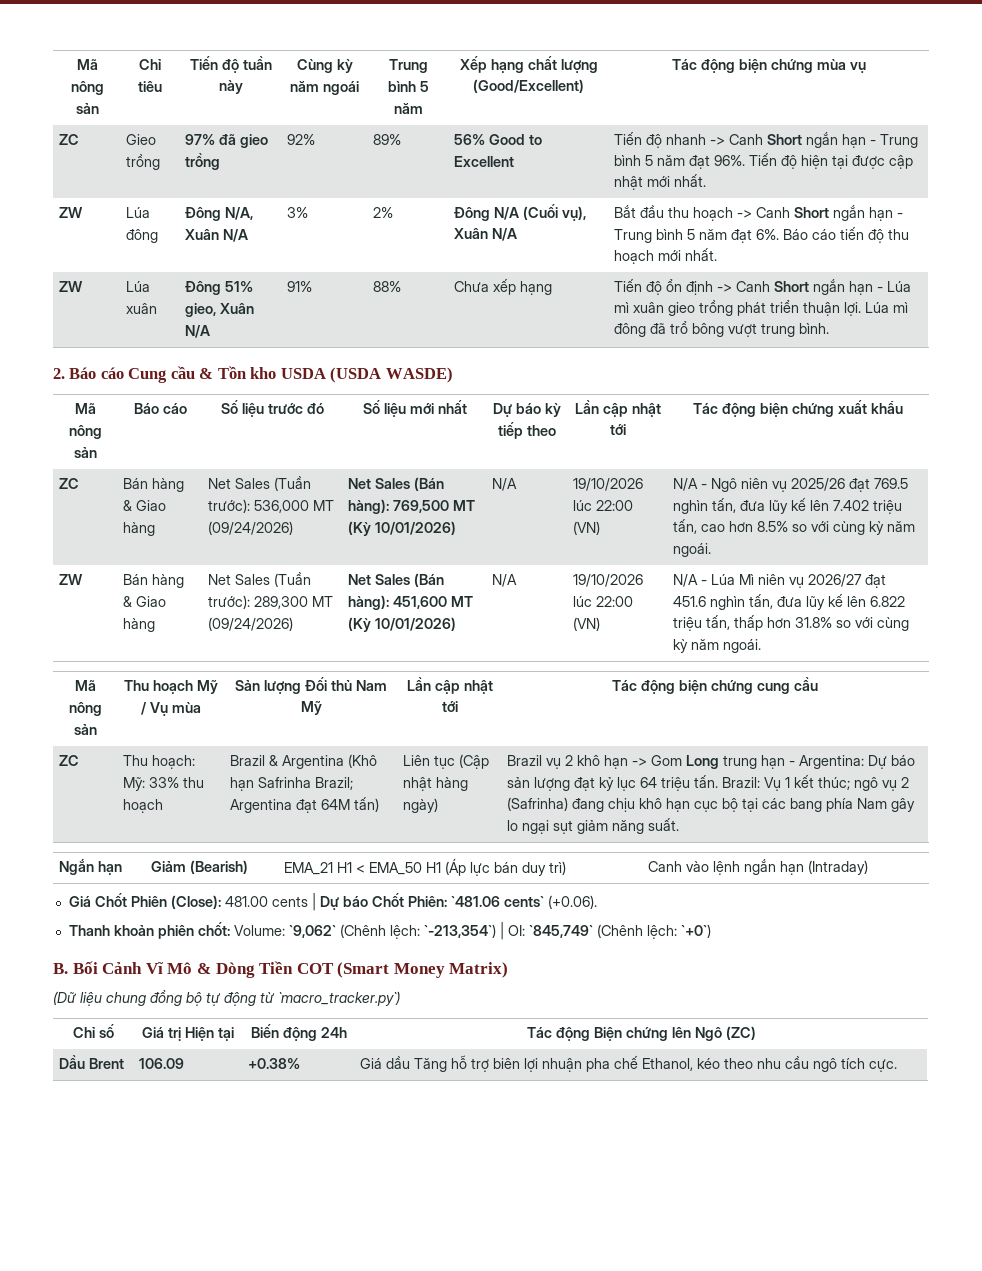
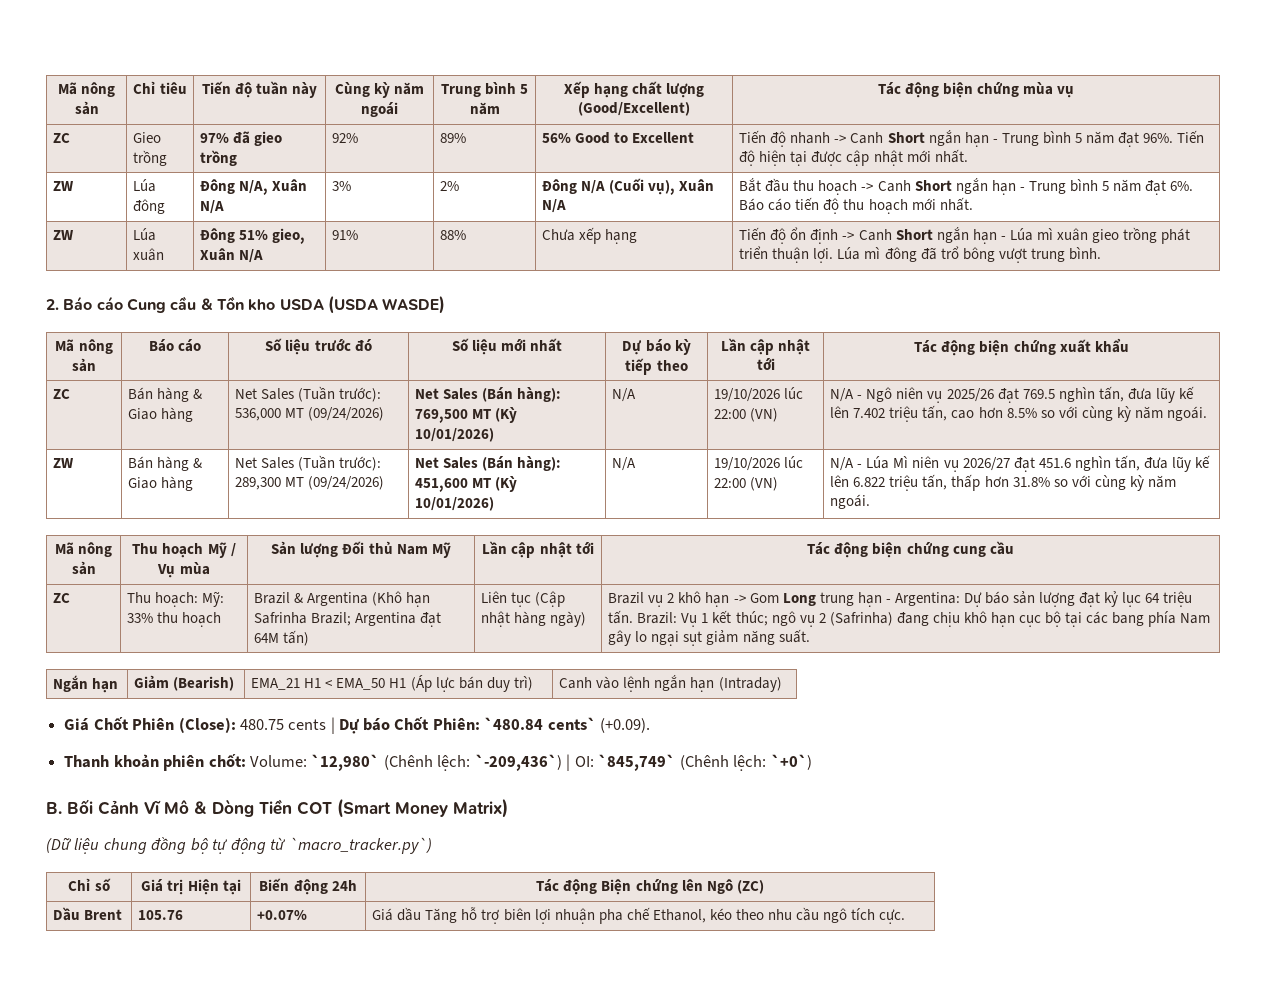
[224,896,268,907] 481.00 -> [239,719,284,730] 480.75
[450,895,597,909] `481.06 cents` (+0.06). -> [484,717,651,733] `480.84 cents` (+0.09).
[288,924,496,939] `9,062` (Chênh lệch: `-213,354`) -> [311,754,562,771] `12,980` (Chênh lệch: `-209,436`)
[139,1058,185,1069] [248,1058,301,1069] 106.09 | +0.38% -> [138,910,184,920] [257,910,308,920] 105.76 | +0.07%

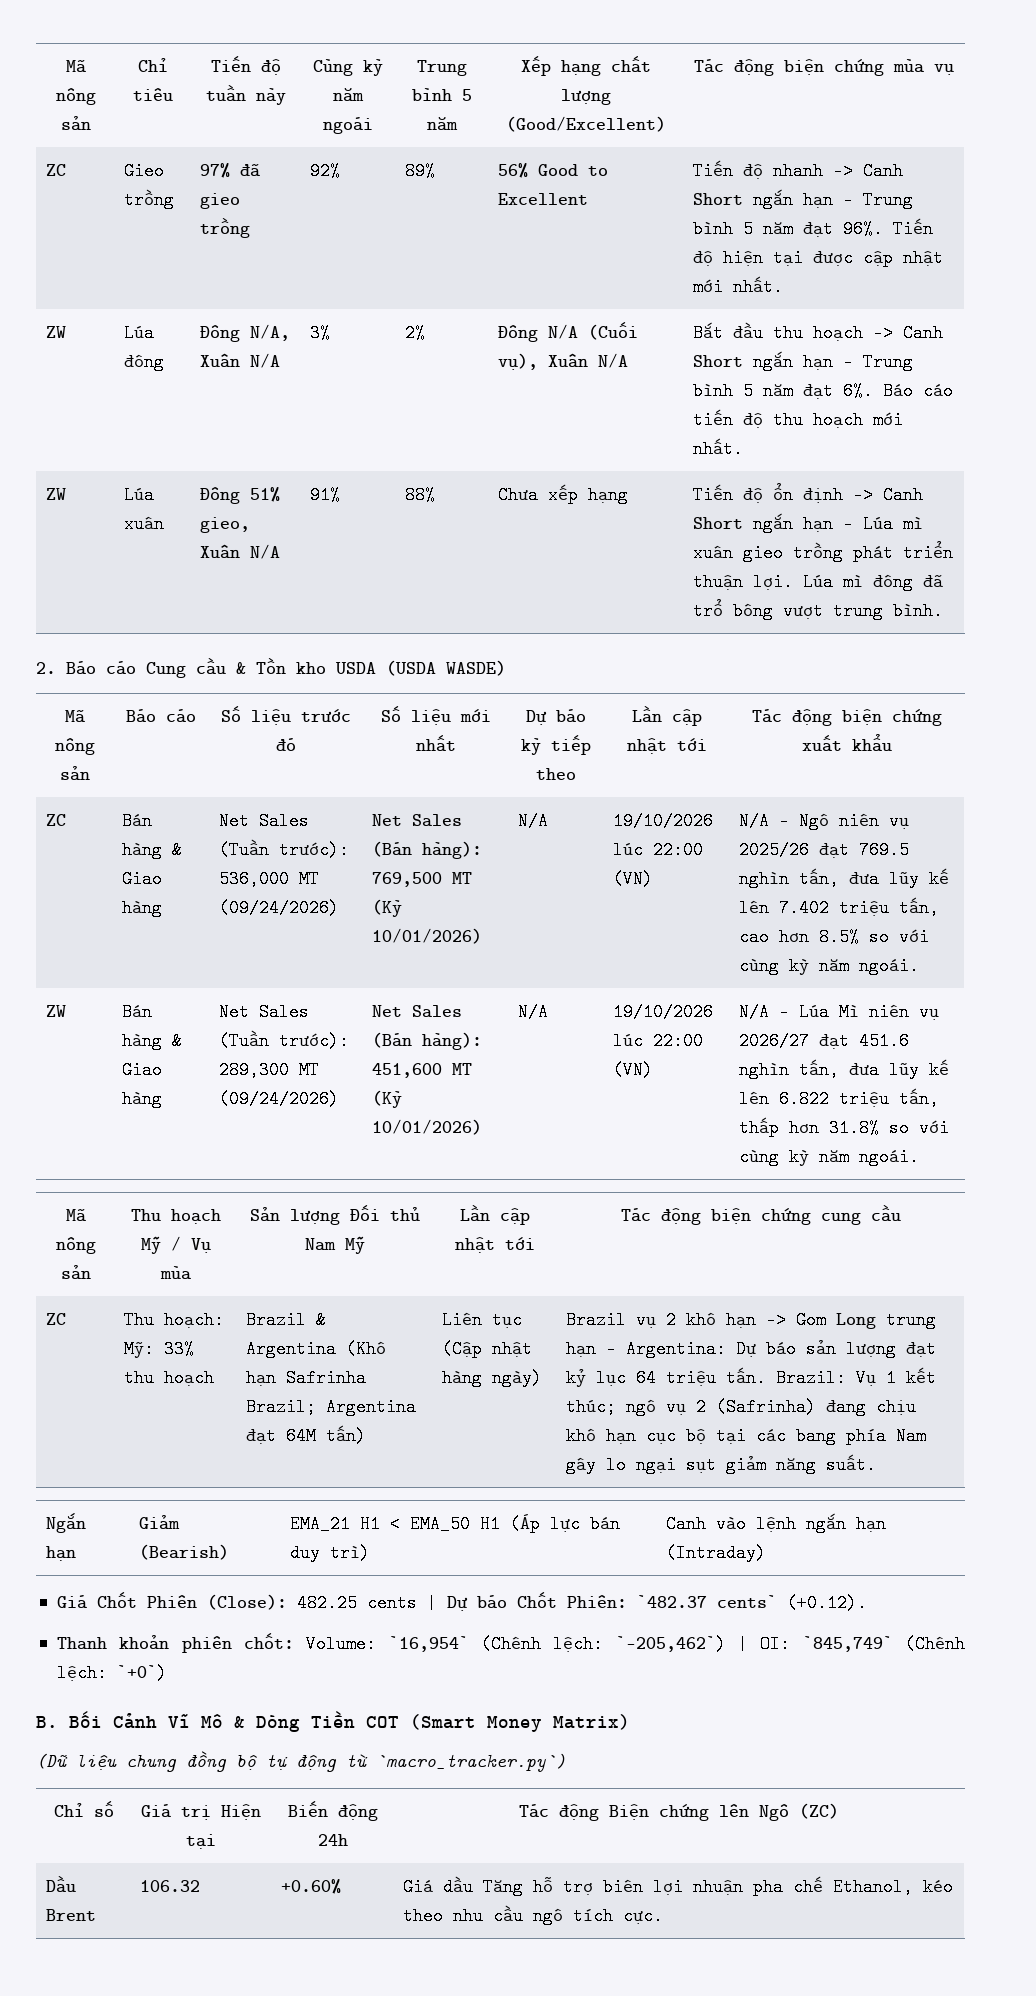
[239,719,284,730] 480.75 -> [296,1594,357,1612] 482.25
[484,717,651,733] `480.84 cents` (+0.09). -> [636,1594,867,1612] `482.37 cents` (+0.12).
[311,754,562,771] `12,980` (Chênh lệch: `-209,436`) -> [388,1635,726,1653] `16,954` (Chênh lệch: `-205,462`)
[138,910,184,920] [257,910,308,920] 105.76 | +0.07% -> [139,1880,200,1892] [280,1879,341,1894] 106.32 | +0.60%

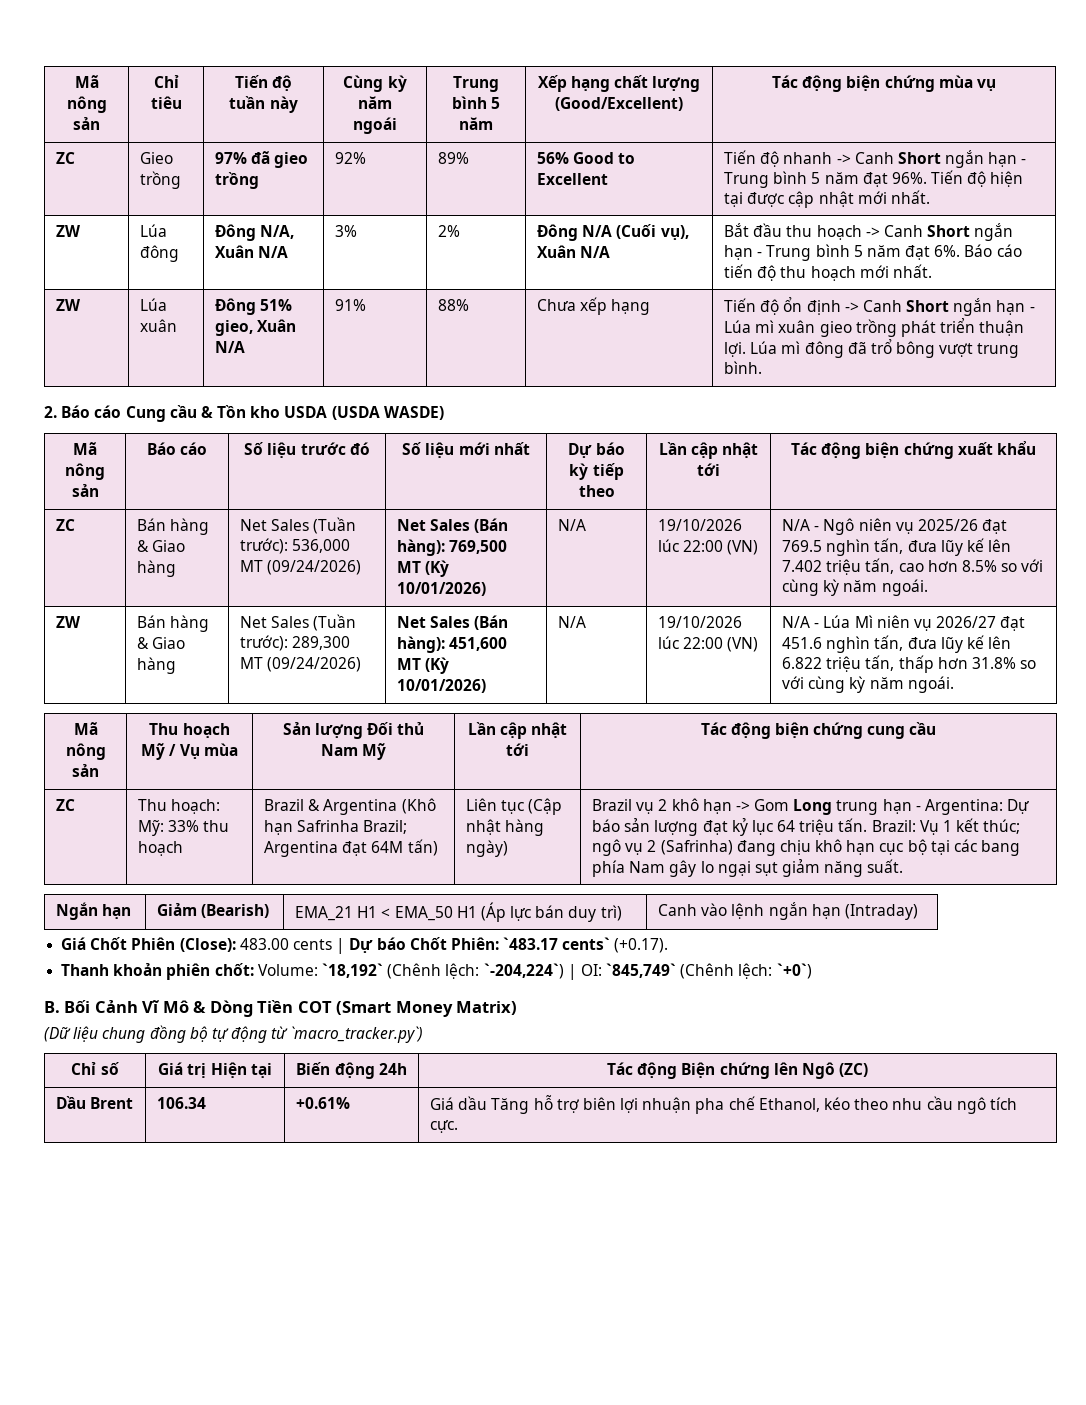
[296,1594,357,1612] 482.25 -> [239,938,289,950] 483.00
[636,1594,867,1612] `482.37 cents` (+0.12). -> [503,937,669,953] `483.17 cents` (+0.17).
[388,1635,726,1653] `16,954` (Chênh lệch: `-205,462`) -> [321,963,564,979] `18,192` (Chênh lệch: `-204,224`)
[139,1880,200,1892] [280,1879,341,1894] 106.32 | +0.60% -> [156,1097,206,1109] [295,1097,350,1109] 106.34 | +0.61%

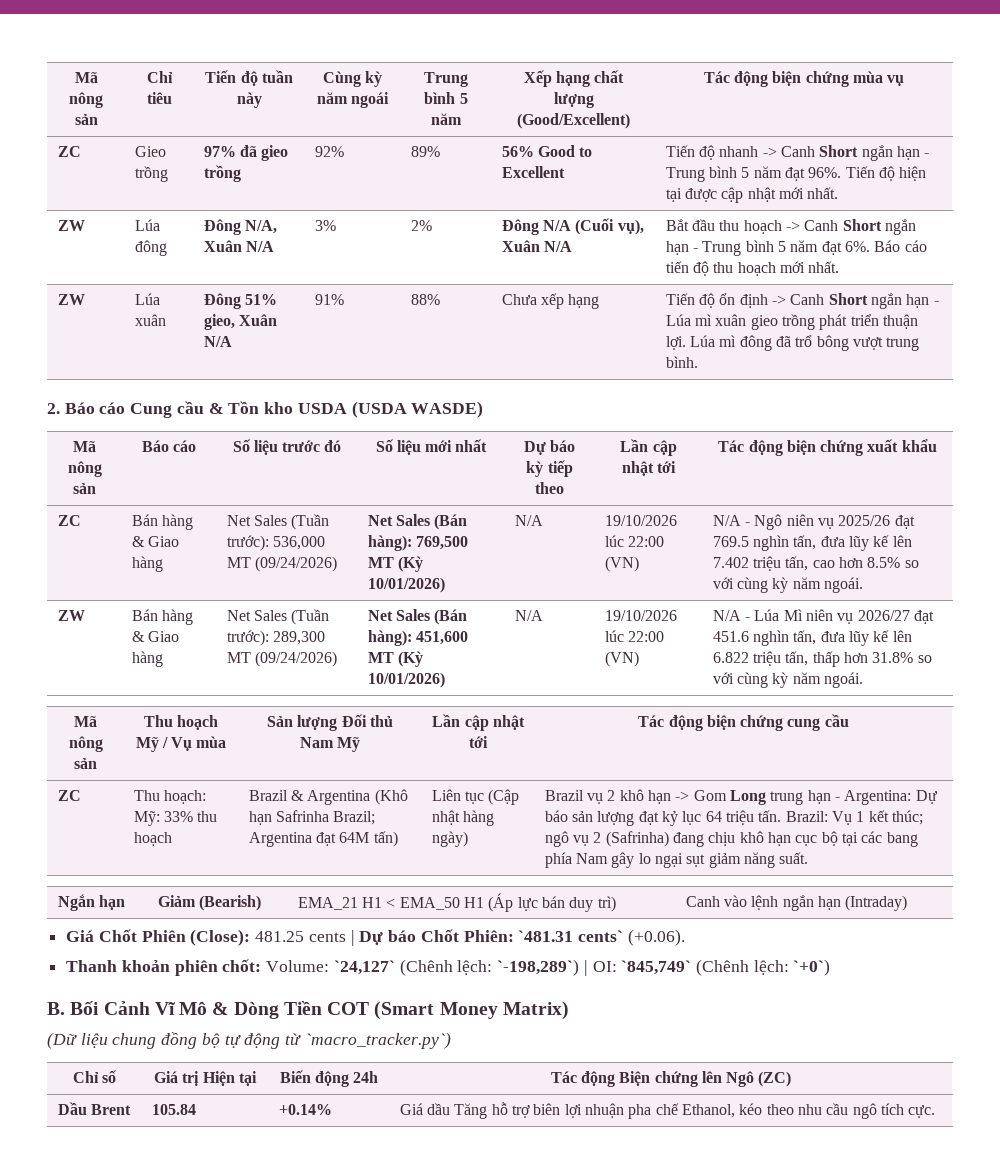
[239,938,289,950] 483.00 -> [255,931,305,942] 481.25
[503,937,669,953] `483.17 cents` (+0.17). -> [518,929,685,946] `481.31 cents` (+0.06).
[321,963,564,979] `18,192` (Chênh lệch: `-204,224`) -> [333,959,580,976] `24,127` (Chênh lệch: `-198,289`)
[156,1097,206,1109] [295,1097,350,1109] 106.34 | +0.61% -> [151,1104,196,1115] [278,1104,332,1115] 105.84 | +0.14%

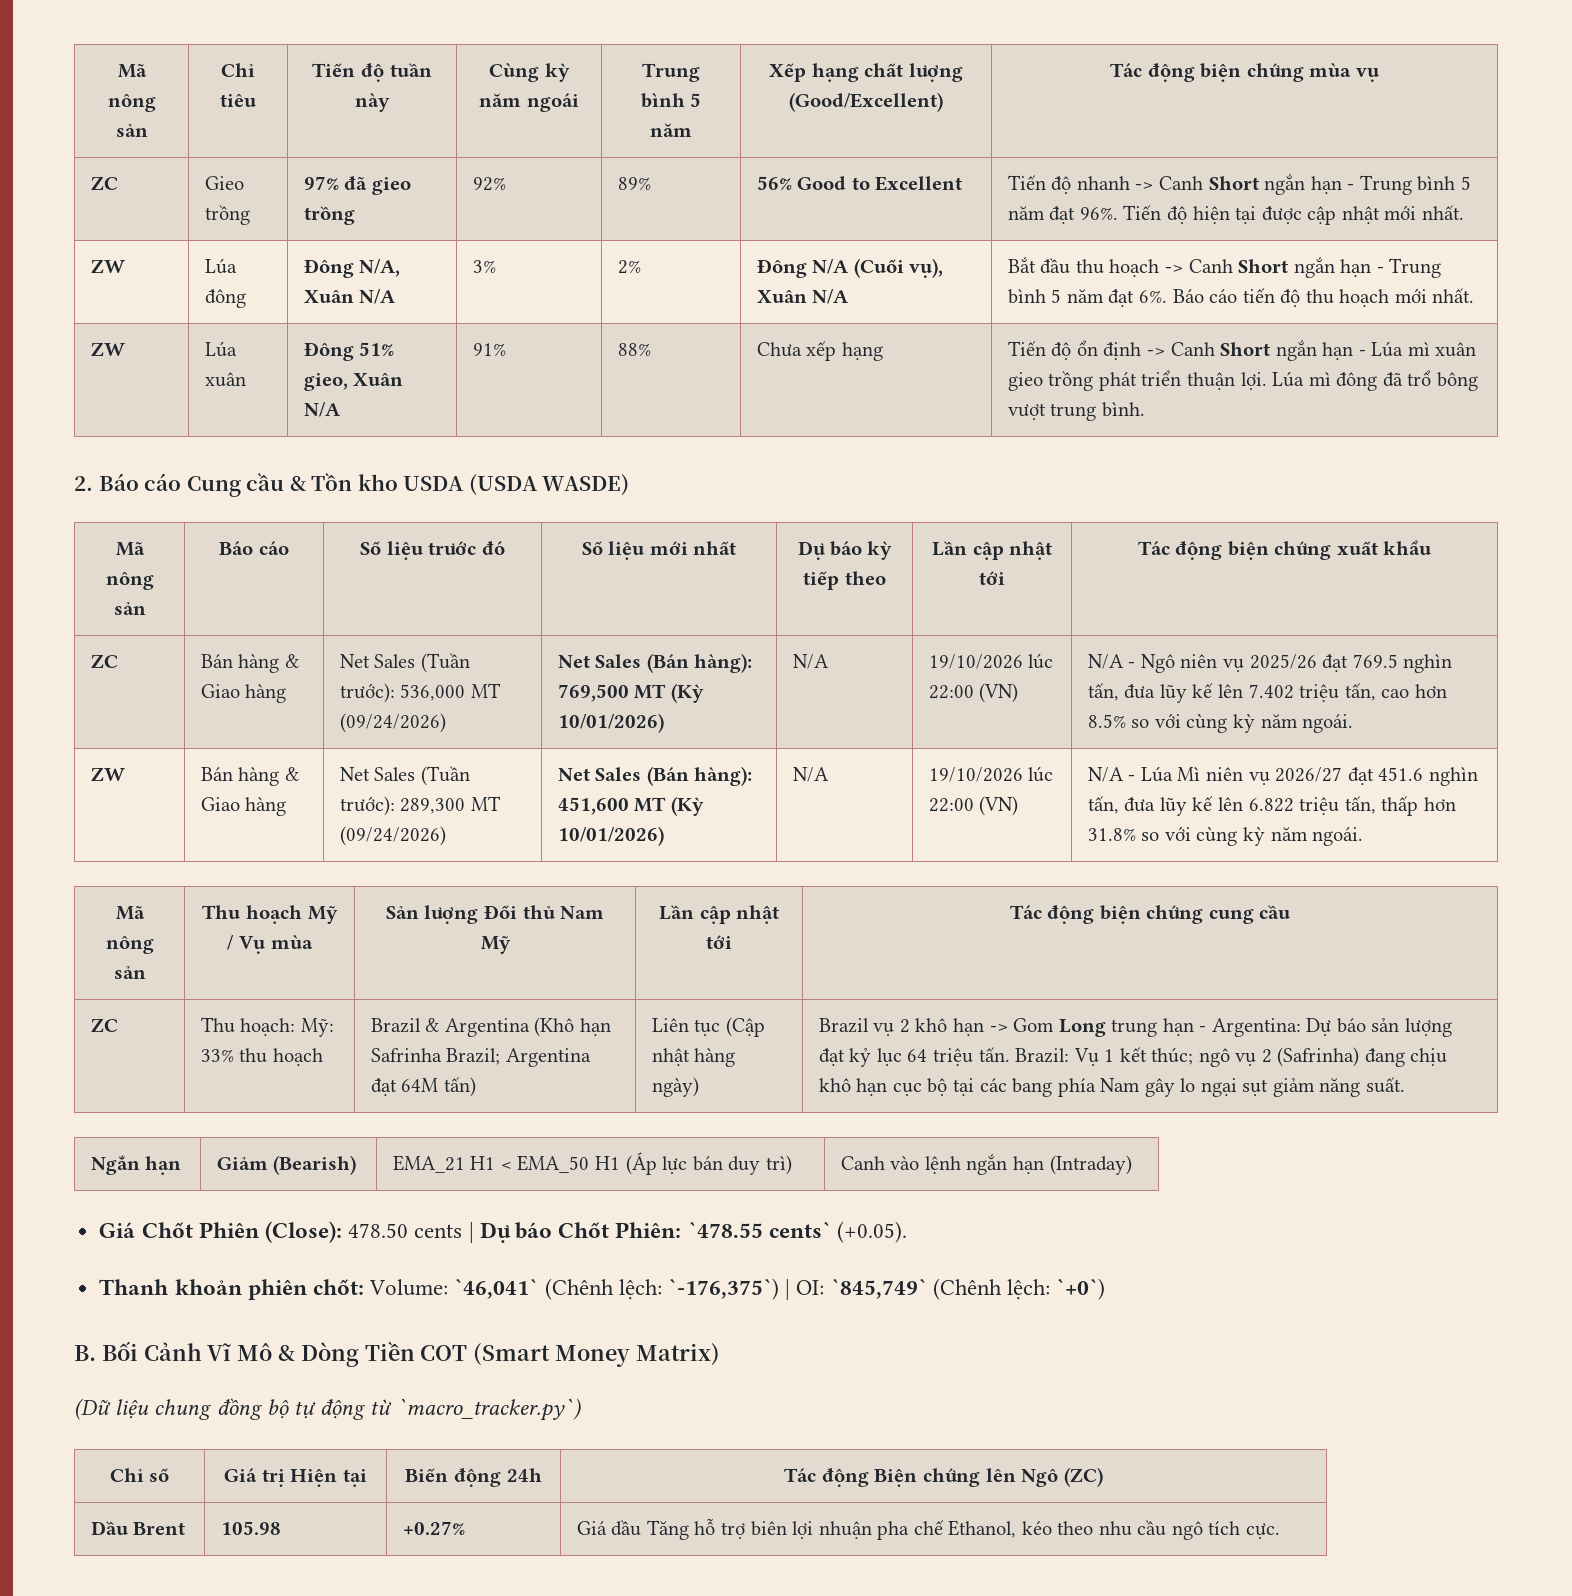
[255,931,305,942] 481.25 -> [348,1223,409,1238] 478.50
[518,929,685,946] `481.31 cents` (+0.06). -> [687,1221,908,1243] `478.55 cents` (+0.05).
[333,959,580,976] `24,127` (Chênh lệch: `-198,289`) -> [454,1278,779,1300] `46,041` (Chênh lệch: `-176,375`)
[151,1104,196,1115] [278,1104,332,1115] 105.84 | +0.14% -> [220,1521,281,1535] [402,1521,465,1535] 105.98 | +0.27%

